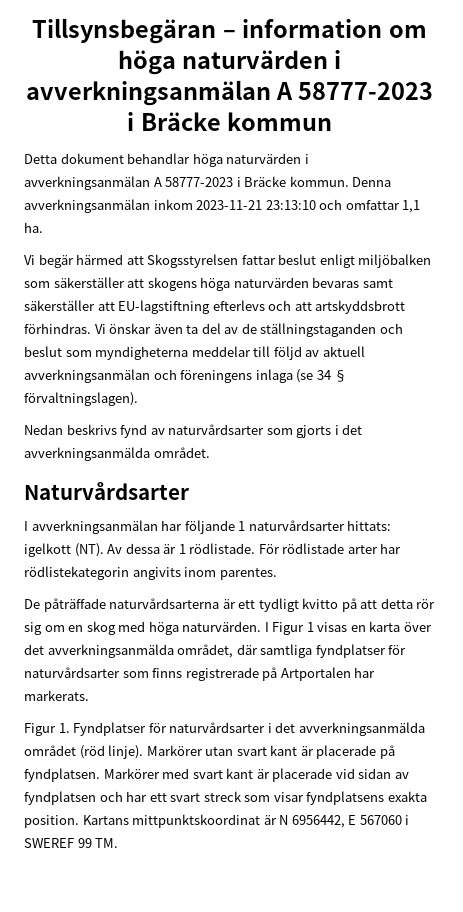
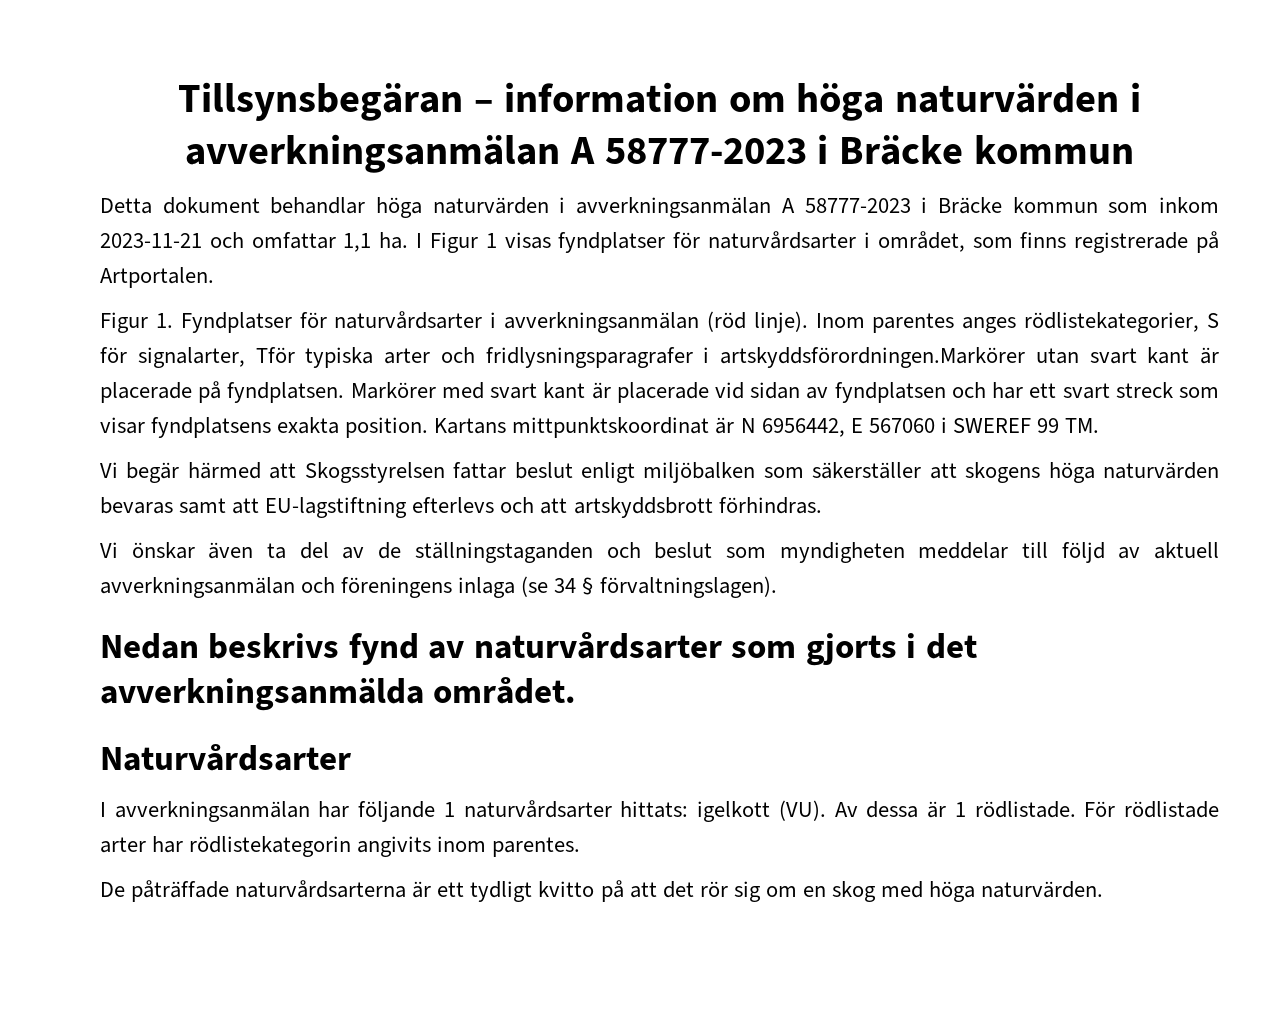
[289,176,392,187] [24,199,150,213] kommun. Denna avverkningsanmälan -> [1012,197,1149,213] kommun som
[265,200,316,210] 23:13:10 -> (202, 240) none
[24,254,432,268] [24,277,393,291] [24,300,406,314] [24,323,403,337] [24,346,365,360] [24,369,348,383] [24,392,138,406] [24,424,363,438] [24,447,210,461] [24,482,189,500] [24,520,392,534] [24,543,402,557] [24,566,277,580] [24,598,436,612] [24,621,432,635] [24,644,313,658] // Vi begär härmed att Skogsstyrelsen fattar beslut enligt miljöbalken som säkerställer att skogens höga naturvärden bevaras samt säkerställer att EU-lagstiftning efterlevs och att artskyddsbrott förhindras. Vi önskar även ta del av de ställningstaganden och beslut som myndigheterna meddelar till följd av aktuell avverkningsanmälan och föreningens inlaga (se 34 § förvaltningslagen). // Nedan beskrivs fynd av naturvårdsarter som gjorts i det avverkningsanmälda området. // Naturvårdsarter // I avverkningsanmälan har följande 1 naturvårdsarter hittats: igelkott (NT). Av dessa är 1 rödlistade. För rödlistade arter har rödlistekategorin angivits inom parentes. // De påträffade naturvårdsarterna är ett tydligt kvitto på att detta rör sig om en skog med höga naturvärden. I Figur 1 visas en karta över det avverkningsanmälda området, där samtliga -> [416,232,551,253] I Figur 1 visas
(120, 672) none -> [863,231,965,252] i området,
[280,667,376,681] [24,690,89,701] Artportalen har markerats. -> [100,267,214,288] Artportalen.
[275,722,425,736] [24,745,203,759] det avverkningsanmälda området (röd linje). Markörer -> [504,311,1219,333] [100,347,1025,368] avverkningsanmälan (röd linje). Inom parentes anges rödlistekategorier, S för signalarter, Tför typiska arter och fridlysningsparagrafer i artskyddsförordningen.Markörer
(119, 843) none -> [100,462,1220,483] [100,497,822,518] [100,542,1219,563] [100,576,777,598] [100,632,977,666] [100,677,577,711] [100,744,351,771] [100,800,1220,822] [100,836,581,857] [100,880,1104,902] // Vi begär härmed att Skogsstyrelsen fattar beslut enligt miljöbalken som säkerställer att skogens höga naturvärden bevaras samt att EU-lagstiftning efterlevs och att artskyddsbrott förhindras. // Vi önskar även ta del av de ställningstaganden och beslut som myndigheten meddelar till följd av aktuell avverkningsanmälan och föreningens inlaga (se 34 § förvaltningslagen). // Nedan beskrivs fynd av naturvårdsarter som gjorts i det avverkningsanmälda området. // Naturvårdsarter // I avverkningsanmälan har följande 1 naturvårdsarter hittats: igelkott (VU). Av dessa är 1 rödlistade. För rödlistade arter har rödlistekategorin angivits inom parentes. // De påträffade naturvårdsarterna är ett tydligt kvitto på att det rör sig om en skog med höga naturvärden.

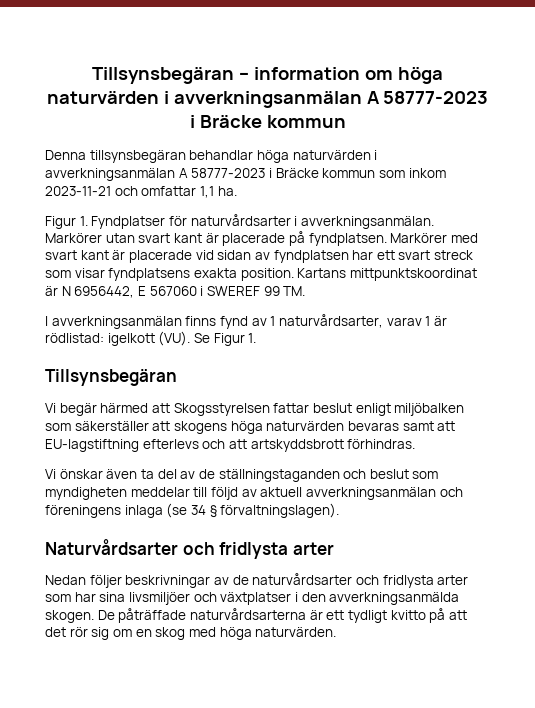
[100,197,260,214] Detta dokument -> [45,150,186,163] Denna tillsynsbegäran
[416,231,1220,253] [100,267,214,288] I Figur 1 visas fyndplatser för naturvårdsarter i området, som finns registrerade på Artportalen. -> (237, 191) none
[504,311,1219,333] [100,347,1025,368] avverkningsanmälan (röd linje). Inom parentes anges rödlistekategorier, S för signalarter, Tför typiska arter och fridlysningsparagrafer i artskyddsförordningen.Markörer -> [300,216,434,229] [45,233,102,243] avverkningsanmälan. Markörer
[951,382,986,398] och -> (349, 256) none
(1100, 425) none -> [45,314,447,329] [45,331,257,346] [45,369,177,386] // I avverkningsanmälan finns fynd av 1 naturvårdsarter, varav 1 är rödlistad: igelkott (VU). Se Figur 1. // Tillsynsbegäran
[100,632,977,666] [100,677,577,711] [100,744,351,771] [100,800,1220,822] [100,836,581,857] Nedan beskrivs fynd av naturvårdsarter som gjorts i det avverkningsanmälda området. // Naturvårdsarter // I avverkningsanmälan har följande 1 naturvårdsarter hittats: igelkott (VU). Av dessa är 1 rödlistade. För rödlistade arter har rödlistekategorin angivits inom parentes. // -> [45,539,334,559] [45,573,469,588] [45,592,460,605] [45,610,94,623] Naturvårdsarter och fridlysta arter // Nedan följer beskrivningar av de naturvårdsarter och fridlysta arter som har sina livsmiljöer och växtplatser i den avverkningsanmälda skogen.

